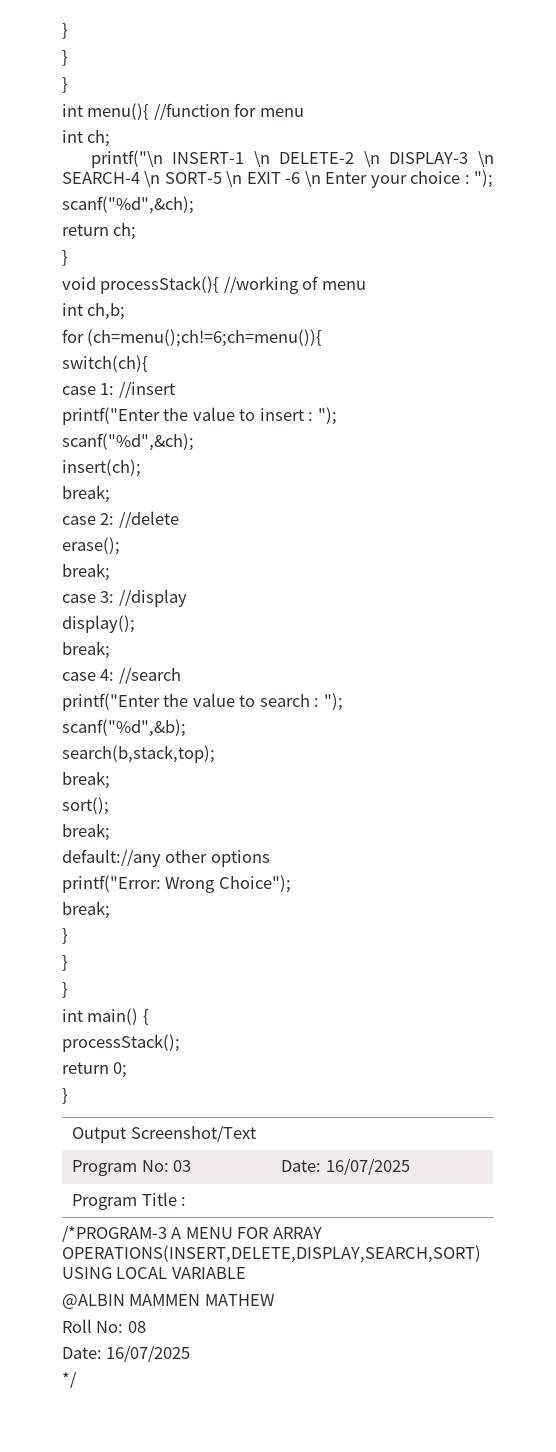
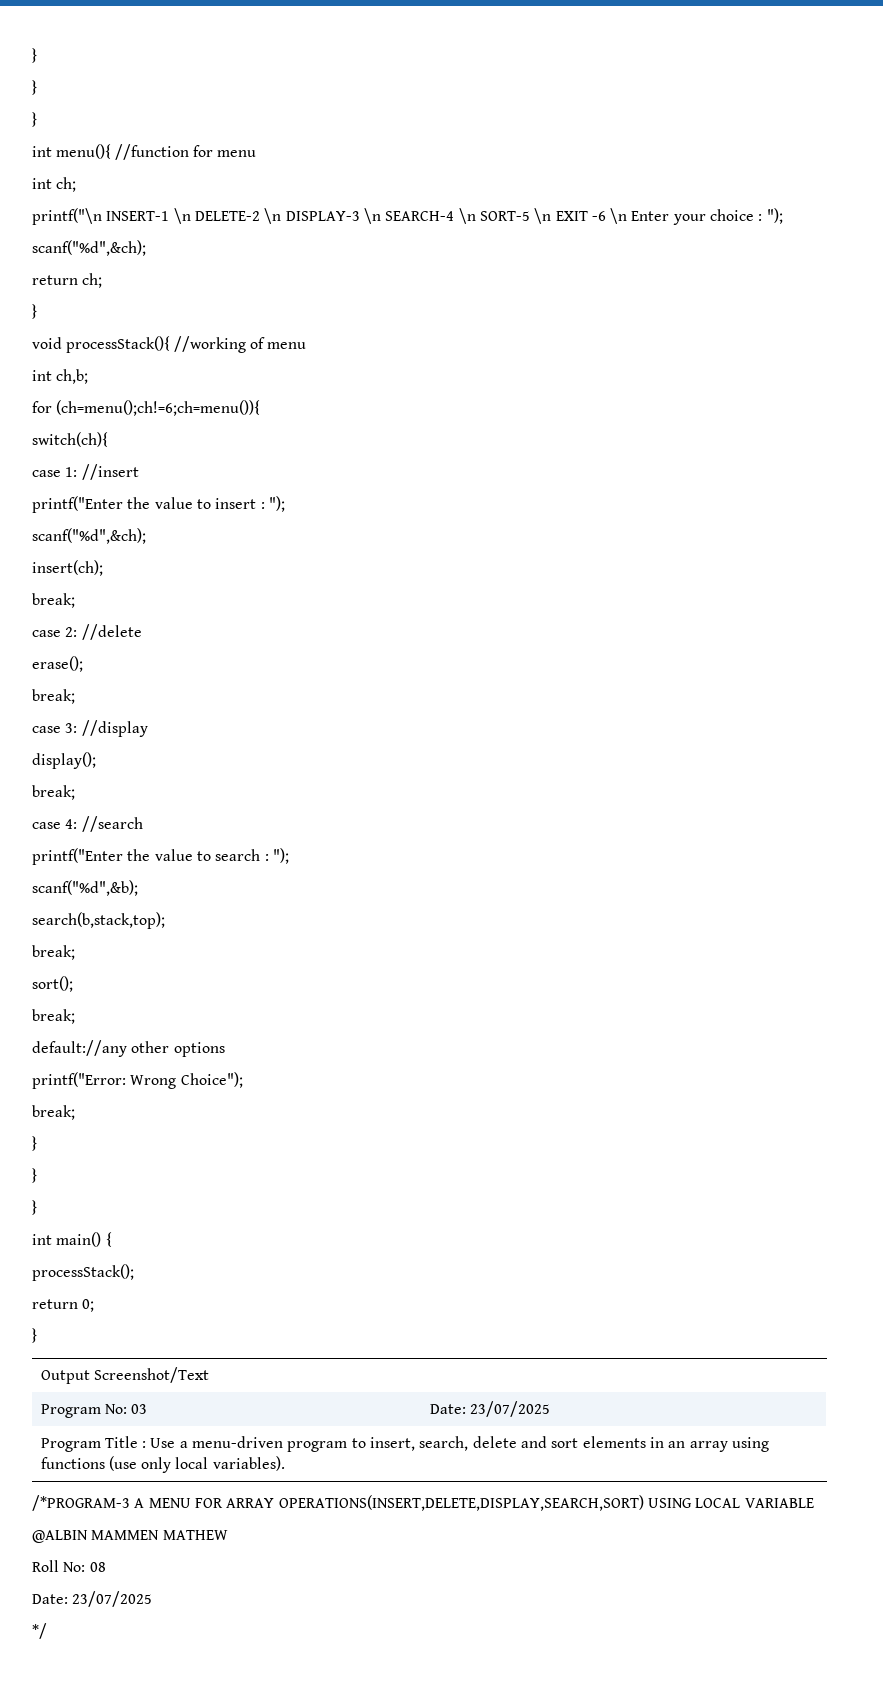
[325,1158,410,1175] 16/07/2025 -> [469,1401,550,1417] 23/07/2025
(187, 1201) none -> [150,1436,769,1452] [40,1456,285,1473] Use a menu-driven program to insert, search, delete and sort elements in an array using functions (use only local variables).
[106,1345,191,1362] 16/07/2025 -> [72,1591,153,1607] 23/07/2025

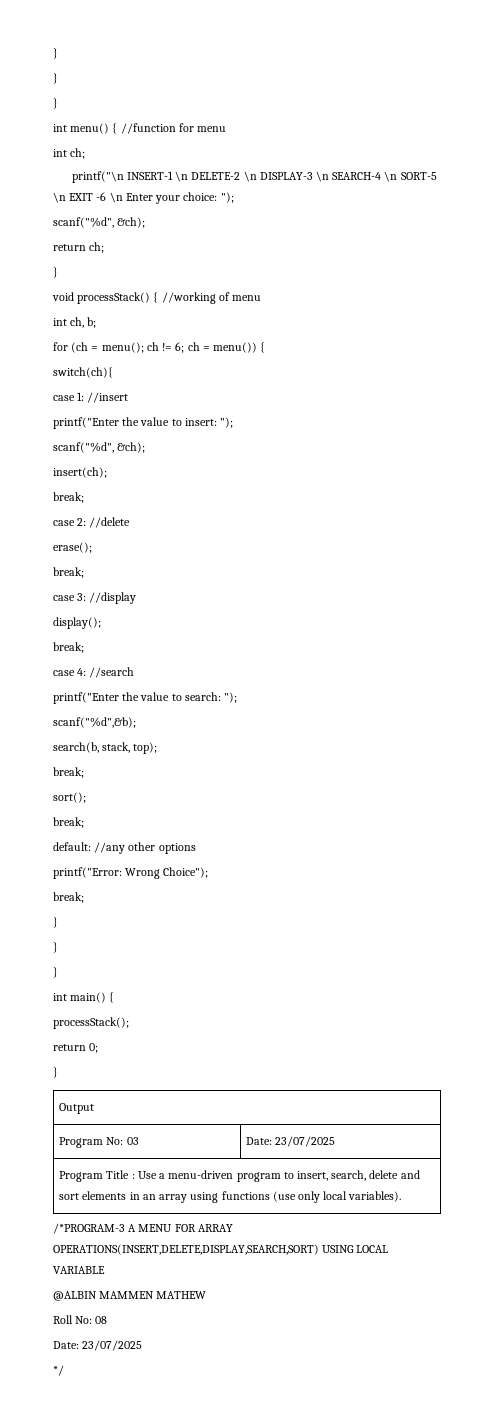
[32,48,37,63] [32,80,37,95] [32,112,37,127] [32,144,112,159] } // } // } // int menu(){ -> [53,48,58,59] [53,73,58,84] [53,98,58,109] [53,123,118,134] } // } // } // int menu() {
[710,208,783,224] [32,240,146,256] choice : "); // scanf("%d",&ch); -> [183,192,234,203] [53,217,146,228] choice: "); // scanf("%d", &ch);
[66,336,171,353] processStack(){ -> [77,292,159,304] processStack() {
[56,369,89,384] [32,400,261,416] ch,b; // for (ch=menu();ch!=6;ch=menu()){ -> [70,317,97,328] [53,342,266,353] ch, b; // for (ch = menu(); ch != 6; ch = menu()) {
[215,496,285,512] [32,528,146,544] insert : "); // scanf("%d",&ch); -> [184,417,234,428] [53,442,146,453] insert: "); // scanf("%d", &ch);
[215,849,269,861] search : -> [184,692,221,701] search:
[32,912,165,929] search(b,stack,top); -> [53,742,158,754] search(b, stack, top);
[32,1040,127,1057] default://any -> [53,842,126,854] default: //any
[93,1367,209,1383] Screenshot/Text -> (95, 1108) none

